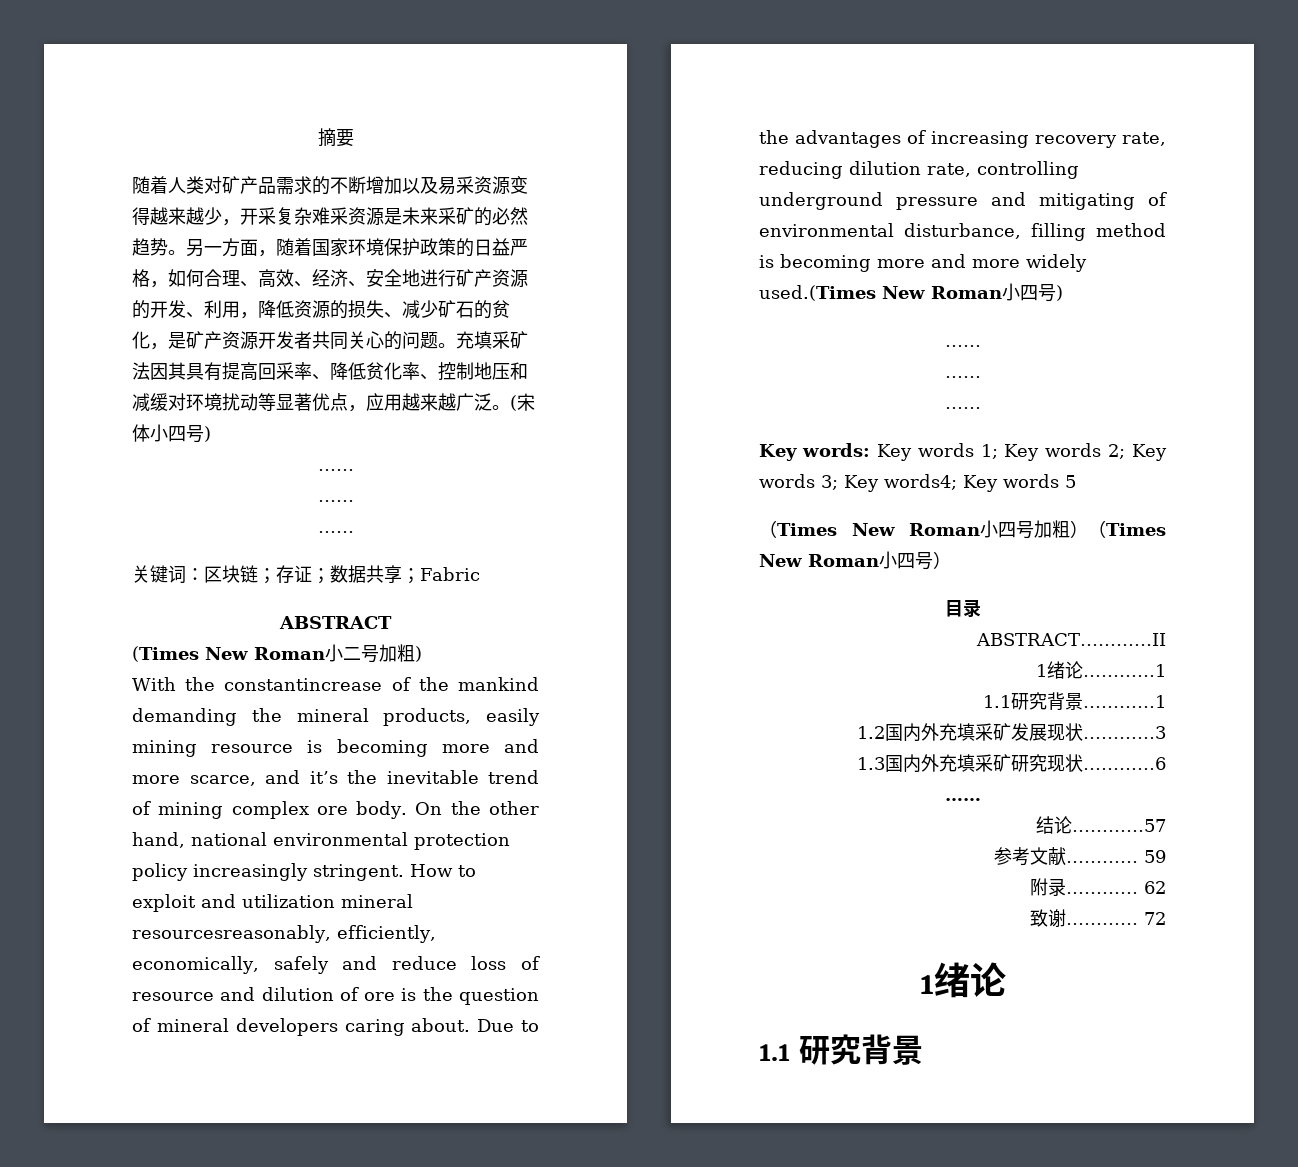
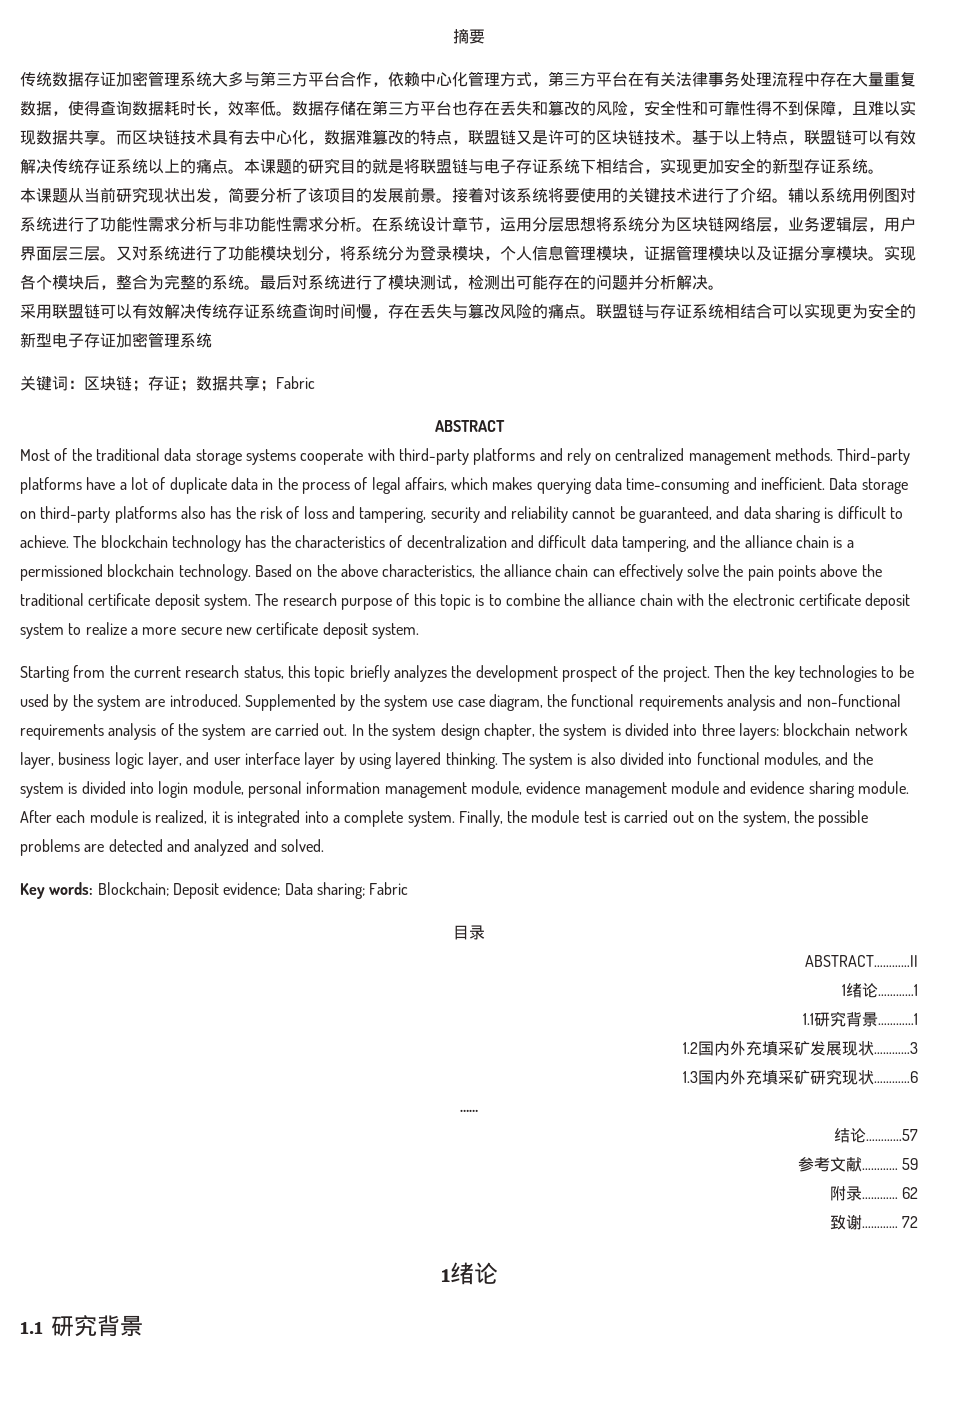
[132,176,528,195] [132,207,528,226] [132,238,528,257] [132,269,528,288] [132,300,510,319] [132,331,528,350] [132,362,528,381] [132,393,535,412] [132,424,211,443] [317,469,354,471] [317,500,354,502] [317,531,354,533] 随着人类对矿产品需求的不断增加以及易采资源变得越来越少，开采复杂难采资源是未来采矿的必然趋势。另一方面，随着国家环境保护政策的日益严格，如何合理、高效、经济、安全地进行矿产资源的开发、利用，降低资源的损失、减少矿石的贫化，是矿产资源开发者共同关心的问题。充填采矿法因其具有提高回采率、降低贫化率、控制地压和减缓对环境扰动等显著优点，应用越来越广泛。(宋体小四号) // …… // …… // …… -> [20,71,916,87] [20,100,916,116] [20,129,916,145] [20,158,884,174] [20,187,916,203] [20,216,916,232] [20,245,916,261] [20,274,724,290] [20,303,916,319] [20,332,212,348] 传统数据存证加密管理系统大多与第三方平台合作，依赖中心化管理方式，第三方平台在有关法律事务处理流程中存在大量重复数据，使得查询数据耗时长，效率低。数据存储在第三方平台也存在丢失和篡改的风险，安全性和可靠性得不到保障，且难以实现数据共享。而区块链技术具有去中心化，数据难篡改的特点，联盟链又是许可的区块链技术。基于以上特点，联盟链可以有效解决传统存证系统以上的痛点。本课题的研究目的就是将联盟链与电子存证系统下相结合，实现更加安全的新型存证系统。 // 本课题从当前研究现状出发，简要分析了该项目的发展前景。接着对该系统将要使用的关键技术进行了介绍。辅以系统用例图对系统进行了功能性需求分析与非功能性需求分析。在系统设计章节，运用分层思想将系统分为区块链网络层，业务逻辑层，用户界面层三层。又对系统进行了功能模块划分，将系统分为登录模块，个人信息管理模块，证据管理模块以及证据分享模块。实现各个模块后，整合为完整的系统。最后对系统进行了模块测试，检测出可能存在的问题并分析解决。 // 采用联盟链可以有效解决传统存证系统查询时间慢，存在丢失与篡改风险的痛点。联盟链与存证系统相结合可以实现更为安全的新型电子存证加密管理系统
[132,644,422,663] [132,677,539,691] [132,708,540,726] [132,739,539,757] [132,770,539,786] [132,801,539,819] [132,832,510,850] [132,863,476,881] [132,894,413,912] [132,925,436,943] [132,956,540,974] [132,987,539,1005] [132,1018,539,1036] [759,130,1166,148] [759,161,1079,179] [759,192,1167,210] [759,223,1166,241] [759,254,1087,272] [759,283,1063,302] [944,345,981,347] [944,376,981,378] [944,407,981,409] [759,443,1167,461] [759,474,1076,492] [759,520,1166,539] [759,551,951,570] (Times New Roman小二号加粗) // With the constantincrease of the mankind demanding the mineral products, easily mining resource is becoming more and more scarce, and it’s the inevitable trend of mining complex ore body. On the other hand, national environmental protection policy increasingly stringent. How to exploit and utilization mineral resourcesreasonably, efficiently, economically, safely and reduce loss of resource and dilution of ore is the question of mineral developers caring about. Due to the advantages of increasing recovery rate, reducing dilution rate, controlling underground pressure and mitigating of environmental disturbance, filling method is becoming more and more widely used.(Times New Roman小四号) // …… // …… // …… // Key words: Key words 1; Key words 2; Key words 3; Key words4; Key words 5 // （Times New Roman小四号加粗）（Times New Roman小四号） -> [20,448,911,465] [20,477,908,494] [20,506,904,523] [20,535,854,552] [20,564,882,581] [20,593,911,610] [20,622,419,639] [20,665,914,682] [20,694,901,711] [20,723,908,740] [20,752,873,769] [20,781,910,798] [20,810,869,827] [20,839,324,856] [20,882,409,899] Most of the traditional data storage systems cooperate with third-party platforms and rely on centralized management methods. Third-party platforms have a lot of duplicate data in the process of legal affairs, which makes querying data time-consuming and inefficient. Data storage on third-party platforms also has the risk of loss and tampering, security and reliability cannot be guaranteed, and data sharing is difficult to achieve. The blockchain technology has the characteristics of decentralization and difficult data tampering, and the alliance chain is a permissioned blockchain technology. Based on the above characteristics, the alliance chain can effectively solve the pain points above the traditional certificate deposit system. The research purpose of this topic is to combine the alliance chain with the electronic certificate deposit system to realize a more secure new certificate deposit system. // Starting from the current research status, this topic briefly analyzes the development prospect of the project. Then the key technologies to be used by the system are introduced. Supplemented by the system use case diagram, the functional requirements analysis and non-functional requirements analysis of the system are carried out. In the system design chapter, the system is divided into three layers: blockchain network layer, business logic layer, and user interface layer by using layered thinking. The system is also divided into functional modules, and the system is divided into login module, personal information management module, evidence management module and evidence sharing module. After each module is realized, it is integrated into a complete system. Finally, the module test is carried out on the system, the possible problems are detected and analyzed and solved. // Key words: Blockchain; Deposit evidence; Data sharing; Fabric

